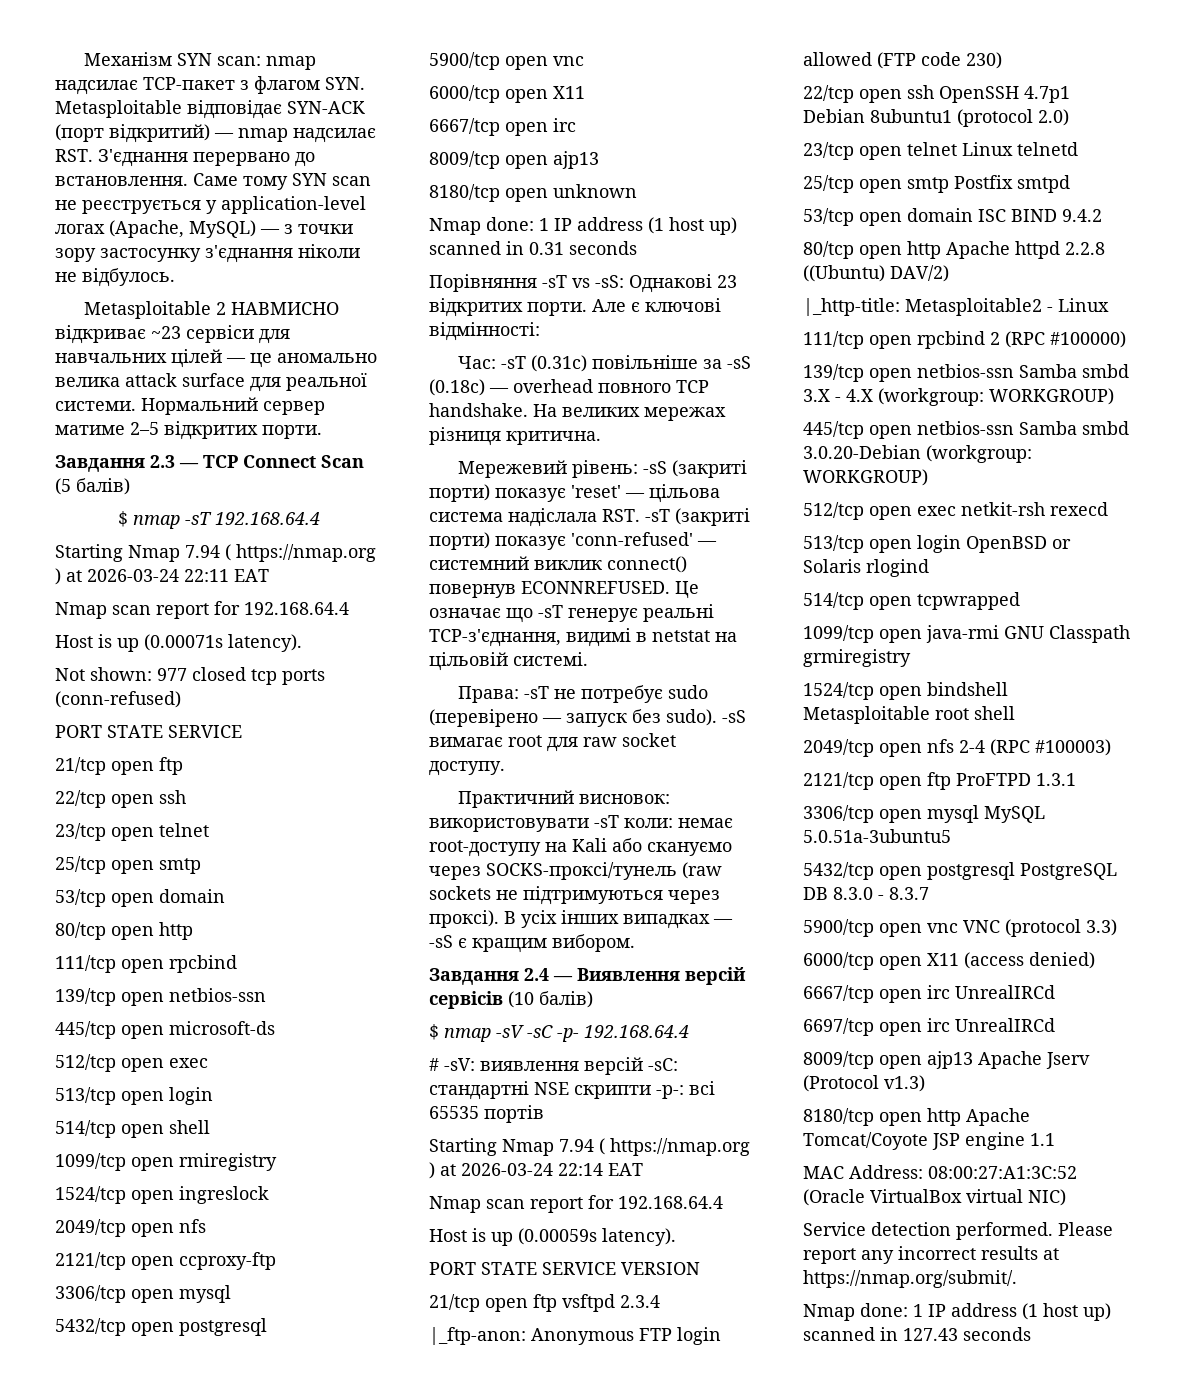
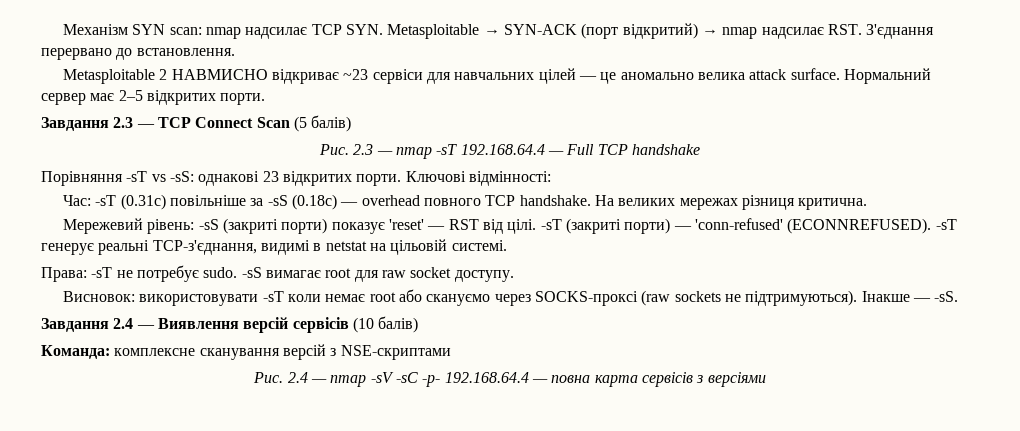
[143,76,320,94] TCP-пакет з флагом -> [311,24,342,35] TCP
[187,100,282,119] відповідає -> [483,29,500,35] →
[214,133,234,138] — -> [701,29,718,35] →
[193,173,371,190] [55,196,366,214] [55,220,353,238] [55,244,360,263] [55,268,175,287] Саме тому SYN scan не реєструється у application-level логах (Apache, MySQL) — з точки зору застосунку з'єднання ніколи не відбулось. -> (235, 52) none
[182,372,367,392] [55,401,136,411] surface для реальної системи. -> [790,68,840,80] surface.
[55,425,125,435] матиме -> [90,93,115,101] має
[117,511,128,527] $ -> [319,144,393,155] Рис. 2.3 —
[55,544,376,562] [55,568,269,585] [55,601,349,619] [55,634,302,652] [55,667,325,685] [55,691,181,708] [55,725,242,738] [55,757,183,775] [55,790,186,808] [55,823,209,841] [55,856,201,874] [55,889,225,907] [55,922,193,940] [55,955,237,973] [55,988,266,1006] [55,1021,275,1039] [55,1054,208,1072] [55,1087,213,1105] [55,1120,210,1138] [55,1153,277,1171] [55,1186,269,1204] [55,1219,206,1237] [55,1252,276,1270] [55,1285,231,1303] [55,1318,267,1336] [429,52,584,70] [429,85,585,103] [429,118,576,136] [429,151,599,169] [429,184,637,202] [429,217,737,235] [429,241,637,255] // Starting Nmap 7.94 ( https://nmap.org ) at 2026-03-24 22:11 EAT // Nmap scan report for 192.168.64.4 // Host is up (0.00071s latency). // Not shown: 977 closed tcp ports (conn-refused) // PORT STATE SERVICE // 21/tcp open ftp // 22/tcp open ssh // 23/tcp open telnet // 25/tcp open smtp // 53/tcp open domain // 80/tcp open http // 111/tcp open rpcbind // 139/tcp open netbios-ssn // 445/tcp open microsoft-ds // 512/tcp open exec // 513/tcp open login // 514/tcp open shell // 1099/tcp open rmiregistry // 1524/tcp open ingreslock // 2049/tcp open nfs // 2121/tcp open ccproxy-ftp // 3306/tcp open mysql // 5432/tcp open postgresql // 5900/tcp open vnc // 6000/tcp open X11 // 6667/tcp open irc // 8009/tcp open ajp13 // 8180/tcp open unknown // Nmap done: 1 IP address (1 host up) scanned in 0.31 seconds -> [547,144,700,155] — Full TCP handshake
[629,274,712,293] Однакові -> [198,171,260,186] однакові
[592,298,721,312] Але є ключові -> [405,171,466,182] Ключові
[649,484,720,503] [429,508,750,527] [429,532,717,550] [429,556,687,573] [429,581,699,599] [429,608,533,623] цільова система надіслала RST. -sT (закриті порти) показує 'conn-refused' — системний виклик connect() повернув ECONNREFUSED. Це означає що -> [448,218,932,234] RST від цілі. -sT (закриті порти) — 'conn-refused' (ECONNREFUSED).
[667,685,708,699] [429,709,717,727] sudo (перевірено — запуск без sudo). -> [203,267,238,278] sudo.
[457,790,670,808] [429,815,733,832] [429,838,607,857] Практичний висновок: використовувати -sT коли: немає root-доступу на Kali -> [63,291,396,306] Висновок: використовувати -sT коли немає root
[486,862,677,880] SOCKS-проксі/тунель -> [534,291,638,306] SOCKS-проксі
[523,886,720,905] [429,910,733,929] [429,934,635,953] підтримуються через проксі). В усіх інших випадках — -sS є кращим вибором. -> [745,290,959,306] підтримуються). Інакше — -sS.
[429,1024,439,1040] $ -> [41,344,451,360] [253,372,328,383] Команда: комплексне сканування версій з NSE-скриптами // Рис. 2.4 —
[429,1057,678,1075] [429,1081,715,1100] [429,1105,544,1123] [429,1138,750,1156] [429,1162,643,1179] [429,1195,723,1213] [429,1228,676,1246] [429,1262,700,1275] [429,1294,660,1312] [429,1327,721,1345] [803,52,1002,69] [803,85,1070,103] [803,109,1069,127] [803,142,1078,160] [803,175,1070,193] [803,208,1102,226] [803,241,1105,259] [803,265,949,282] [803,298,1109,316] [803,331,1126,349] [803,364,1129,382] [803,388,1114,406] [803,421,1129,439] [803,445,1032,463] [803,469,928,486] [803,502,1108,520] [803,535,1071,553] [803,559,929,577] [803,592,1020,610] [803,625,1130,643] [803,649,911,667] [803,682,1008,700] [803,706,1015,724] [803,739,1111,757] [803,772,1076,790] [803,805,1045,823] [803,829,951,843] [803,862,1117,880] [803,887,929,900] [803,919,1117,937] [803,952,1095,970] [803,985,1055,1003] [803,1018,1055,1036] [803,1051,1090,1069] [803,1075,925,1092] [803,1108,1030,1126] [803,1132,1055,1150] [803,1165,1077,1179] [803,1189,1066,1206] [803,1222,1113,1240] [803,1246,1059,1264] [803,1270,1017,1288] [803,1303,1111,1321] [803,1327,1031,1341] // # -sV: виявлення версій -sC: стандартні NSE скрипти -p-: всі 65535 портів // Starting Nmap 7.94 ( https://nmap.org ) at 2026-03-24 22:14 EAT // Nmap scan report for 192.168.64.4 // Host is up (0.00059s latency). // PORT STATE SERVICE VERSION // 21/tcp open ftp vsftpd 2.3.4 // |_ftp-anon: Anonymous FTP login allowed (FTP code 230) // 22/tcp open ssh OpenSSH 4.7p1 Debian 8ubuntu1 (protocol 2.0) // 23/tcp open telnet Linux telnetd // 25/tcp open smtp Postfix smtpd // 53/tcp open domain ISC BIND 9.4.2 // 80/tcp open http Apache httpd 2.2.8 ((Ubuntu) DAV/2) // |_http-title: Metasploitable2 - Linux // 111/tcp open rpcbind 2 (RPC #100000) // 139/tcp open netbios-ssn Samba smbd 3.X - 4.X (workgroup: WORKGROUP) // 445/tcp open netbios-ssn Samba smbd 3.0.20-Debian (workgroup: WORKGROUP) // 512/tcp open exec netkit-rsh rexecd // 513/tcp open login OpenBSD or Solaris rlogind // 514/tcp open tcpwrapped // 1099/tcp open java-rmi GNU Classpath grmiregistry // 1524/tcp open bindshell Metasploitable root shell // 2049/tcp open nfs 2-4 (RPC #100003) // 2121/tcp open ftp ProFTPD 1.3.1 // 3306/tcp open mysql MySQL 5.0.51a-3ubuntu5 // 5432/tcp open postgresql PostgreSQL DB 8.3.0 - 8.3.7 // 5900/tcp open vnc VNC (protocol 3.3) // 6000/tcp open X11 (access denied) // 6667/tcp open irc UnrealIRCd // 6697/tcp open irc UnrealIRCd // 8009/tcp open ajp13 Apache Jserv (Protocol v1.3) // 8180/tcp open http Apache Tomcat/Coyote JSP engine 1.1 // MAC Address: 08:00:27:A1:3C:52 (Oracle VirtualBox virtual NIC) // Service detection performed. Please report any incorrect results at https://nmap.org/submit/. // Nmap done: 1 IP address (1 host up) scanned in 127.43 seconds -> [531,372,766,387] — повна карта сервісів з версіями

